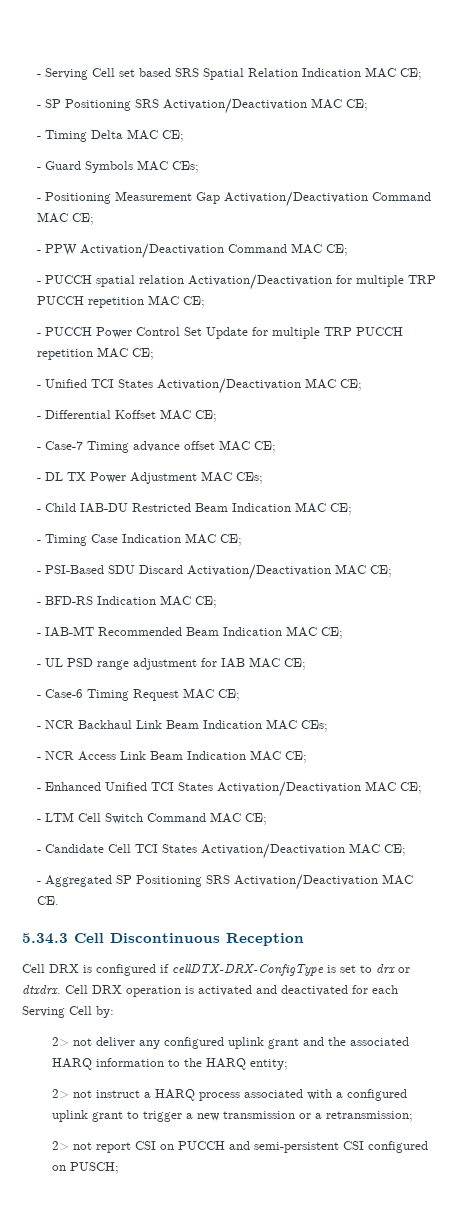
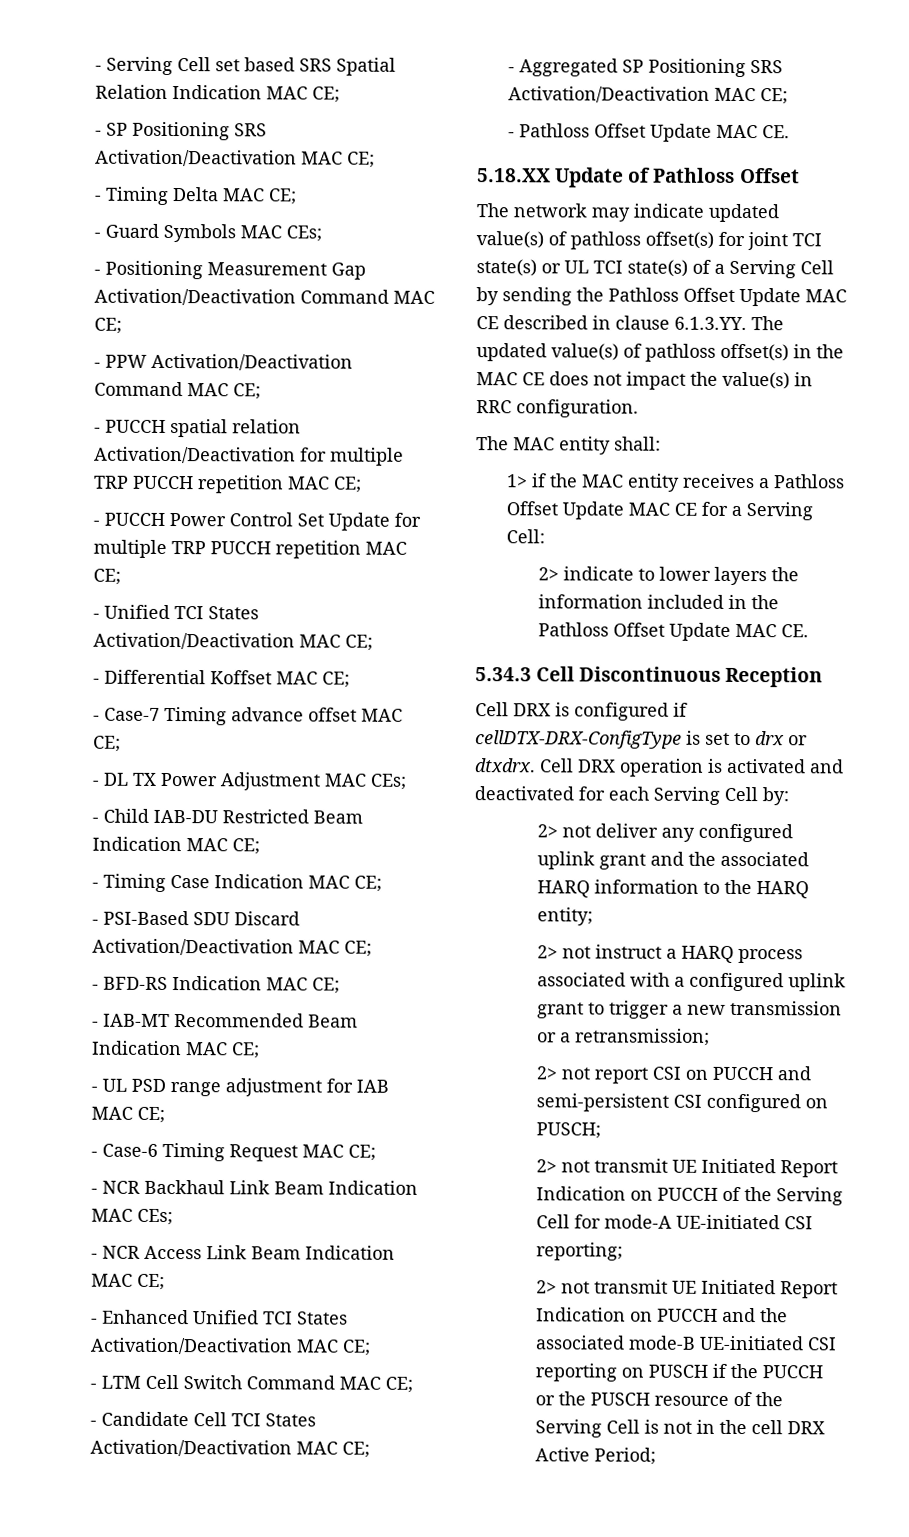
(414, 879) none -> [760,88,789,105] [508,123,791,142] [477,167,800,188] [476,203,779,223] [476,231,822,251] [476,259,834,279] [476,287,847,307] [476,315,784,331] [476,343,844,362] [476,371,813,390] [476,399,639,418] [476,436,661,455] [506,473,846,492] [506,501,814,521] [506,529,546,544] [537,566,799,586] [537,594,779,610] [537,622,777,641] CE; // - Pathloss Offset Update MAC CE. // 5.18.XX Update of Pathloss Offset // The network may indicate updated value(s) of pathloss offset(s) for joint TCI state(s) or UL TCI state(s) of a Serving Cell by sending the Pathloss Offset Update MAC CE described in clause 6.1.3.YY. The updated value(s) of pathloss offset(s) in the MAC CE does not impact the value(s) in RRC configuration. // The MAC entity shall: // 1> if the MAC entity receives a Pathloss Offset Update MAC CE for a Serving Cell: // 2> indicate to lower layers the information included in the Pathloss Offset Update MAC
(120, 1168) none -> [535,1158,838,1178] [535,1186,843,1206] [535,1214,813,1230] [535,1242,623,1261] [535,1279,838,1299] [535,1307,788,1323] [534,1335,837,1351] [534,1363,823,1382] [534,1391,783,1407] [534,1419,825,1438] [534,1447,656,1465] // 2> not transmit UE Initiated Report Indication on PUCCH of the Serving Cell for mode-A UE-initiated CSI reporting; // 2> not transmit UE Initiated Report Indication on PUCCH and the associated mode-B UE-initiated CSI reporting on PUSCH if the PUCCH or the PUSCH resource of the Serving Cell is not in the cell DRX Active Period;

